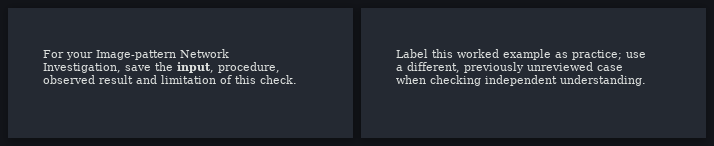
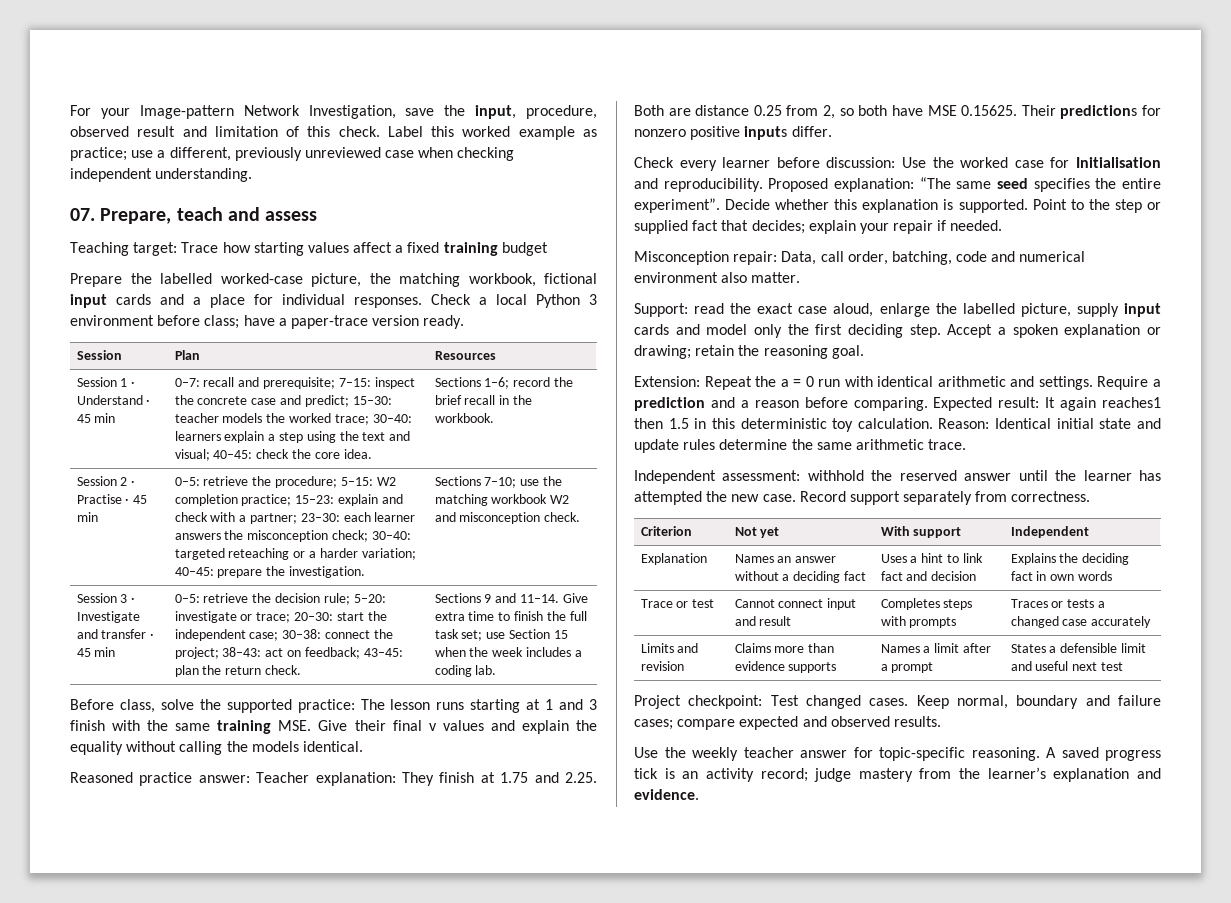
(646, 80) none -> [70,207,318,224] [70,242,548,256] [70,273,597,287] [70,294,597,308] [70,315,465,329] [76,350,122,360] [174,350,200,360] [434,351,496,360] [76,377,136,387] [76,395,151,405] [76,413,116,423] [174,377,415,389] [174,395,392,407] [174,413,412,425] [174,431,411,443] [174,449,372,461] [434,377,573,389] [434,395,532,405] [434,413,494,423] [76,476,136,486] [76,494,148,504] [76,512,98,522] [174,476,396,488] [174,494,403,506] [174,512,416,524] [174,530,411,542] [174,548,416,560] [174,566,365,578] [434,476,562,488] [434,494,570,506] [434,512,581,524] [76,593,136,603] [76,611,140,623] [76,629,155,639] [76,647,116,657] [174,593,386,605] [174,611,387,623] [174,629,393,641] [174,647,403,659] [174,665,301,677] [434,593,588,603] [434,611,587,621] [434,629,568,641] [434,647,582,657] [434,665,497,677] [70,699,597,713] [70,720,598,734] [70,741,363,755] [70,772,597,786] [634,105,1162,119] [634,126,832,140] [634,157,1161,171] [634,177,1162,192] [634,198,1162,213] [634,220,1003,234] [634,251,1086,265] [634,272,801,283] [634,303,1161,317] [634,324,1161,338] [634,345,864,359] [634,376,1161,390] [634,397,1161,411] [634,418,1161,432] [634,439,967,453] [634,470,1161,484] [634,491,1091,505] [640,526,692,536] [734,527,780,538] [880,526,962,538] [1010,526,1089,538] [640,553,707,565] [734,554,837,563] [734,571,866,583] [880,553,983,563] [880,571,977,581] [1010,553,1130,565] [1010,571,1112,581] [640,599,715,608] [734,598,857,610] [734,616,792,626] [880,598,973,610] [880,616,957,628] [1010,599,1105,608] [1010,616,1152,628] [640,643,699,653] [640,661,684,671] [734,643,835,653] [734,661,837,673] [880,643,991,653] [880,662,934,673] [1010,643,1146,653] [1010,661,1123,671] [634,695,1161,709] [634,716,941,730] [634,747,1161,761] [634,767,1161,782] [634,789,699,800] // 07. Prepare, teach and assess // Teaching target: Trace how starting values affect a fixed training budget // Prepare the labelled worked-case picture, the matching workbook, fictional input cards and a place for individual responses. Check a local Python 3 environment before class; have a paper-trace version ready. // Session | Plan | Resources // Session 1 · Understand · 45 min | 0–7: recall and prerequisite; 7–15: inspect the concrete case and predict; 15–30: teacher models the worked trace; 30–40: learners explain a step using the text and visual; 40–45: check the core idea. | Sections 1–6; record the brief recall in the workbook. // Session 2 · Practise · 45 min | 0–5: retrieve the procedure; 5–15: W2 completion practice; 15–23: explain and check with a partner; 23–30: each learner answers the misconception check; 30–40: targeted reteaching or a harder variation; 40–45: prepare the investigation. | Sections 7–10; use the matching workbook W2 and misconception check. // Session 3 · Investigate and transfer · 45 min | 0–5: retrieve the decision rule; 5–20: investigate or trace; 20–30: start the independent case; 30–38: connect the project; 38–43: act on feedback; 43–45: plan the return check. | Sections 9 and 11–14. Give extra time to finish the full task set; use Section 15 when the week includes a coding lab. // Before class, solve the supported practice: The lesson runs starting at 1 and 3 finish with the same training MSE. Give their final v values and explain the equality without calling the models identical. // Reasoned practice answer: Teacher explanation: They finish at 1.75 and 2.25. Both are distance 0.25 from 2, so both have MSE 0.15625. Their predictions for nonzero positive inputs differ. // Check every learner before discussion: Use the worked case for Initialisation and reproducibility. Proposed explanation: “The same seed specifies the entire experiment”. Decide whether this explanation is supported. Point to the step or supplied fact that decides; explain your repair if needed. // Misconception repair: Data, call order, batching, code and numerical environment also matter. // Support: read the exact case aloud, enlarge the labelled picture, supply input cards and model only the first deciding step. Accept a spoken explanation or drawing; retain the reasoning goal. // Extension: Repeat the a = 0 run with identical arithmetic and settings. Require a prediction and a reason before comparing. Expected result: It again reaches1 then 1.5 in this deterministic toy calculation. Reason: Identical initial state and update rules determine the same arithmetic trace. // Independent assessment: withhold the reserved answer until the learner has attempted the new case. Record support separately from correctness. // Criterion | Not yet | With support | Independent // Explanation | Names an answer without a deciding fact | Uses a hint to link fact and decision | Explains the deciding fact in own words // Trace or test | Cannot connect input and result | Completes steps with prompts | Traces or tests a changed case accurately // Limits and revision | Claims more than evidence supports | Names a limit after a prompt | States a defensible limit and useful next test // Project checkpoint: Test changed cases. Keep normal, boundary and failure cases; compare expected and observed results. // Use the weekly teacher answer for topic-specific reasoning. A saved progress tick is an activity record; judge mastery from the learner’s explanation and evidence.

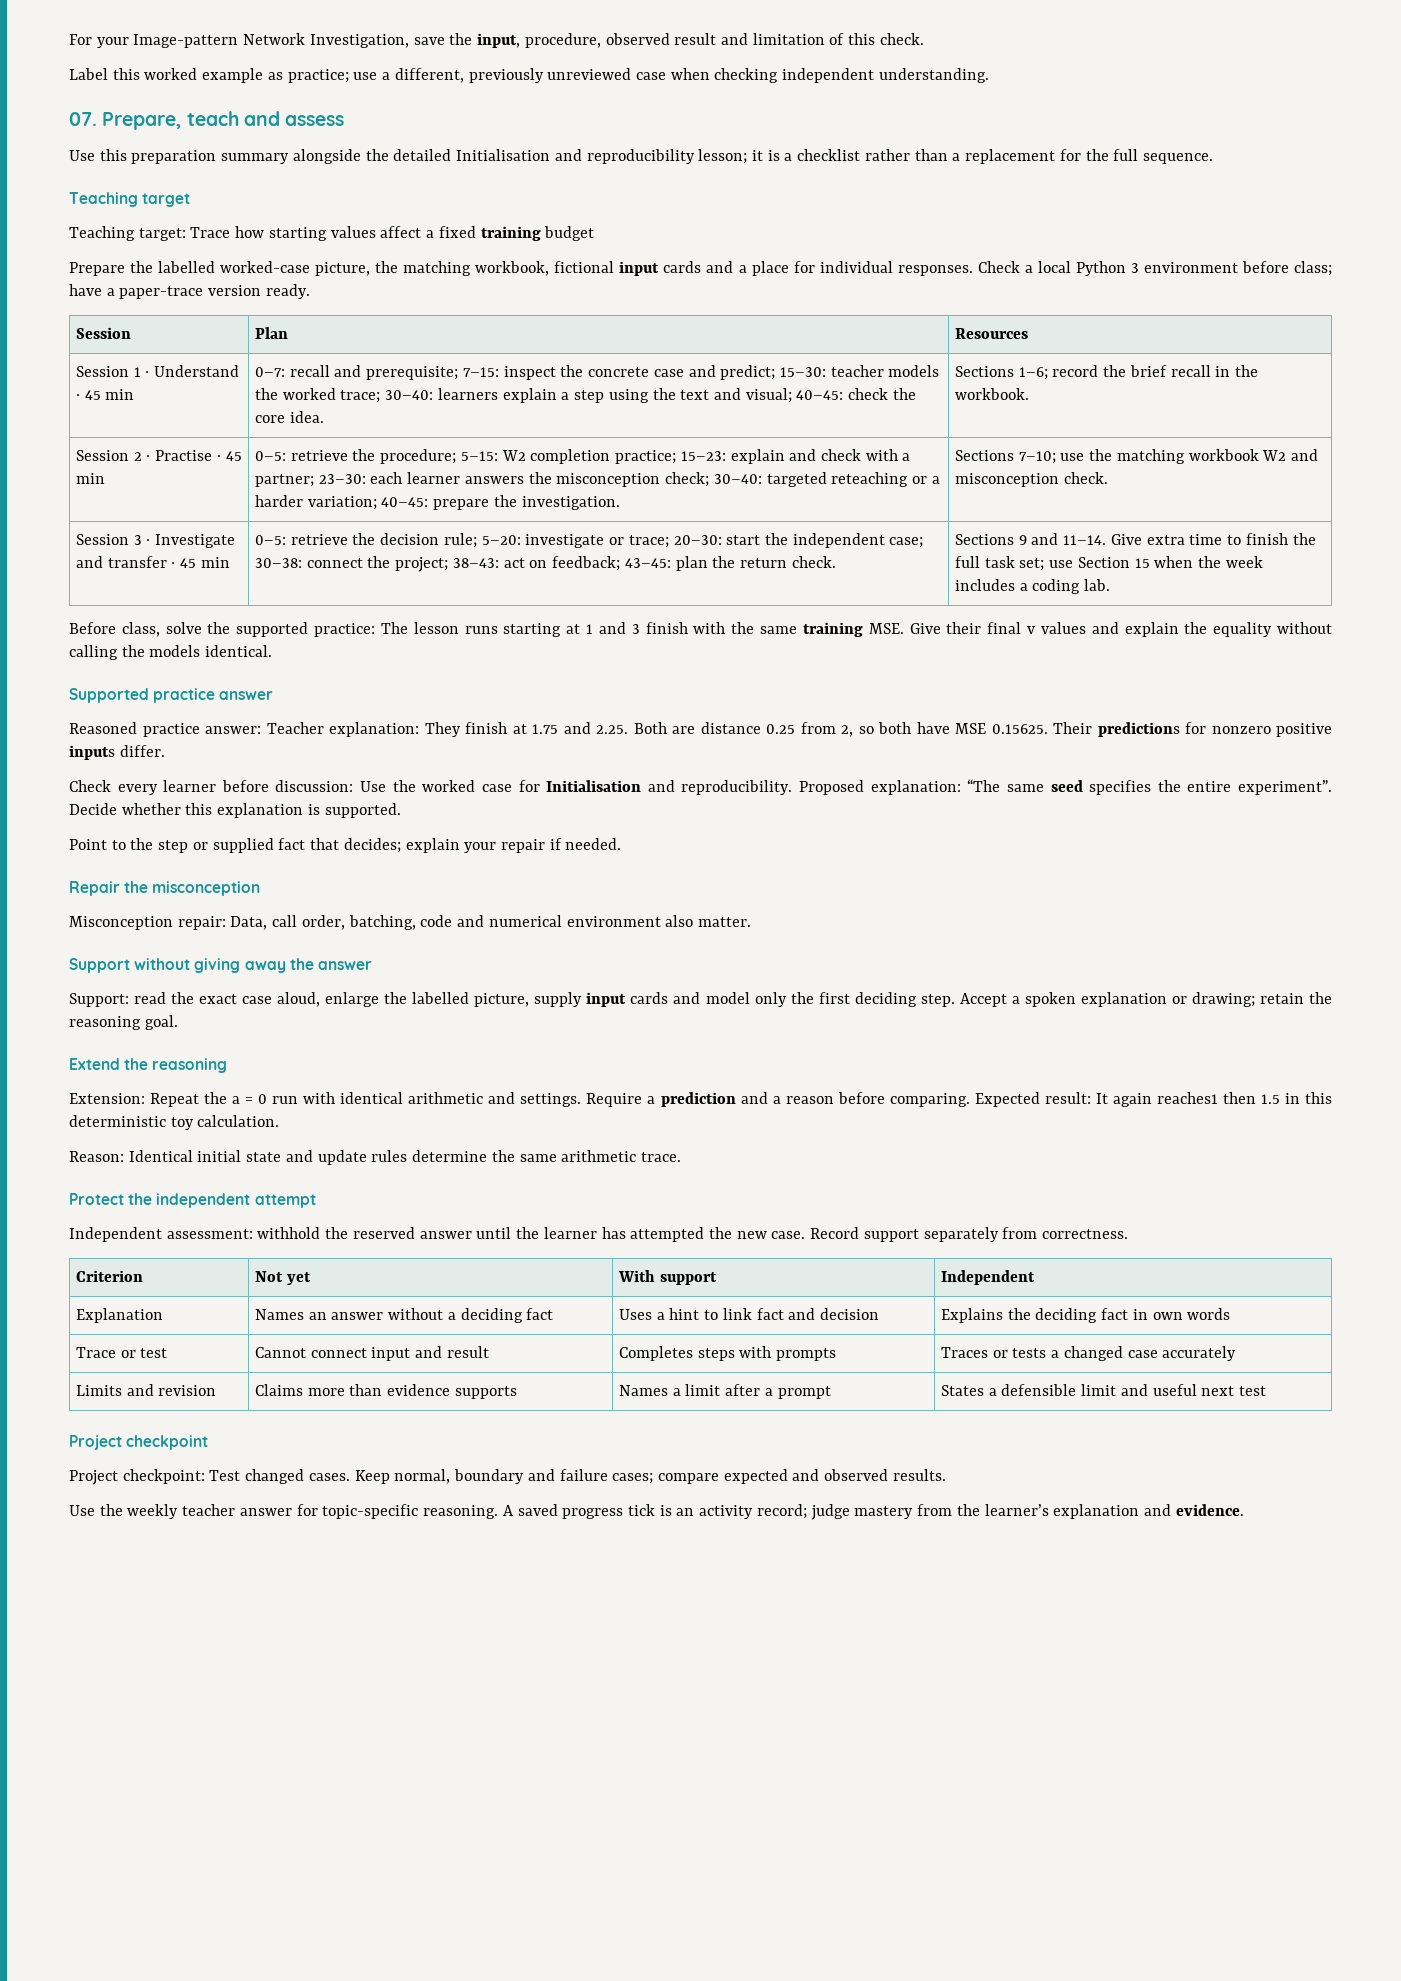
(380, 131) none -> (924, 39) //
(318, 216) none -> [69,149,1213,164] [69,192,191,207] // Use this preparation summary alongside the detailed Initialisation and reproducibility lesson; it is a checklist rather than a replacement for the full sequence. // Teaching target
(363, 746) none -> [69,688,274,703] // Supported practice answer
(1028, 206) none -> (401, 810) //
(1003, 225) none -> [69,881,261,896] // Repair the misconception
(801, 277) none -> [69,958,372,973] // Support without giving away the answer
(864, 352) none -> [69,1058,228,1073] // Extend the reasoning
(933, 423) none -> (280, 1121) //
(967, 444) none -> [69,1193,316,1208] // Protect the independent attempt
(1123, 666) none -> [69,1435,209,1450] // Project checkpoint

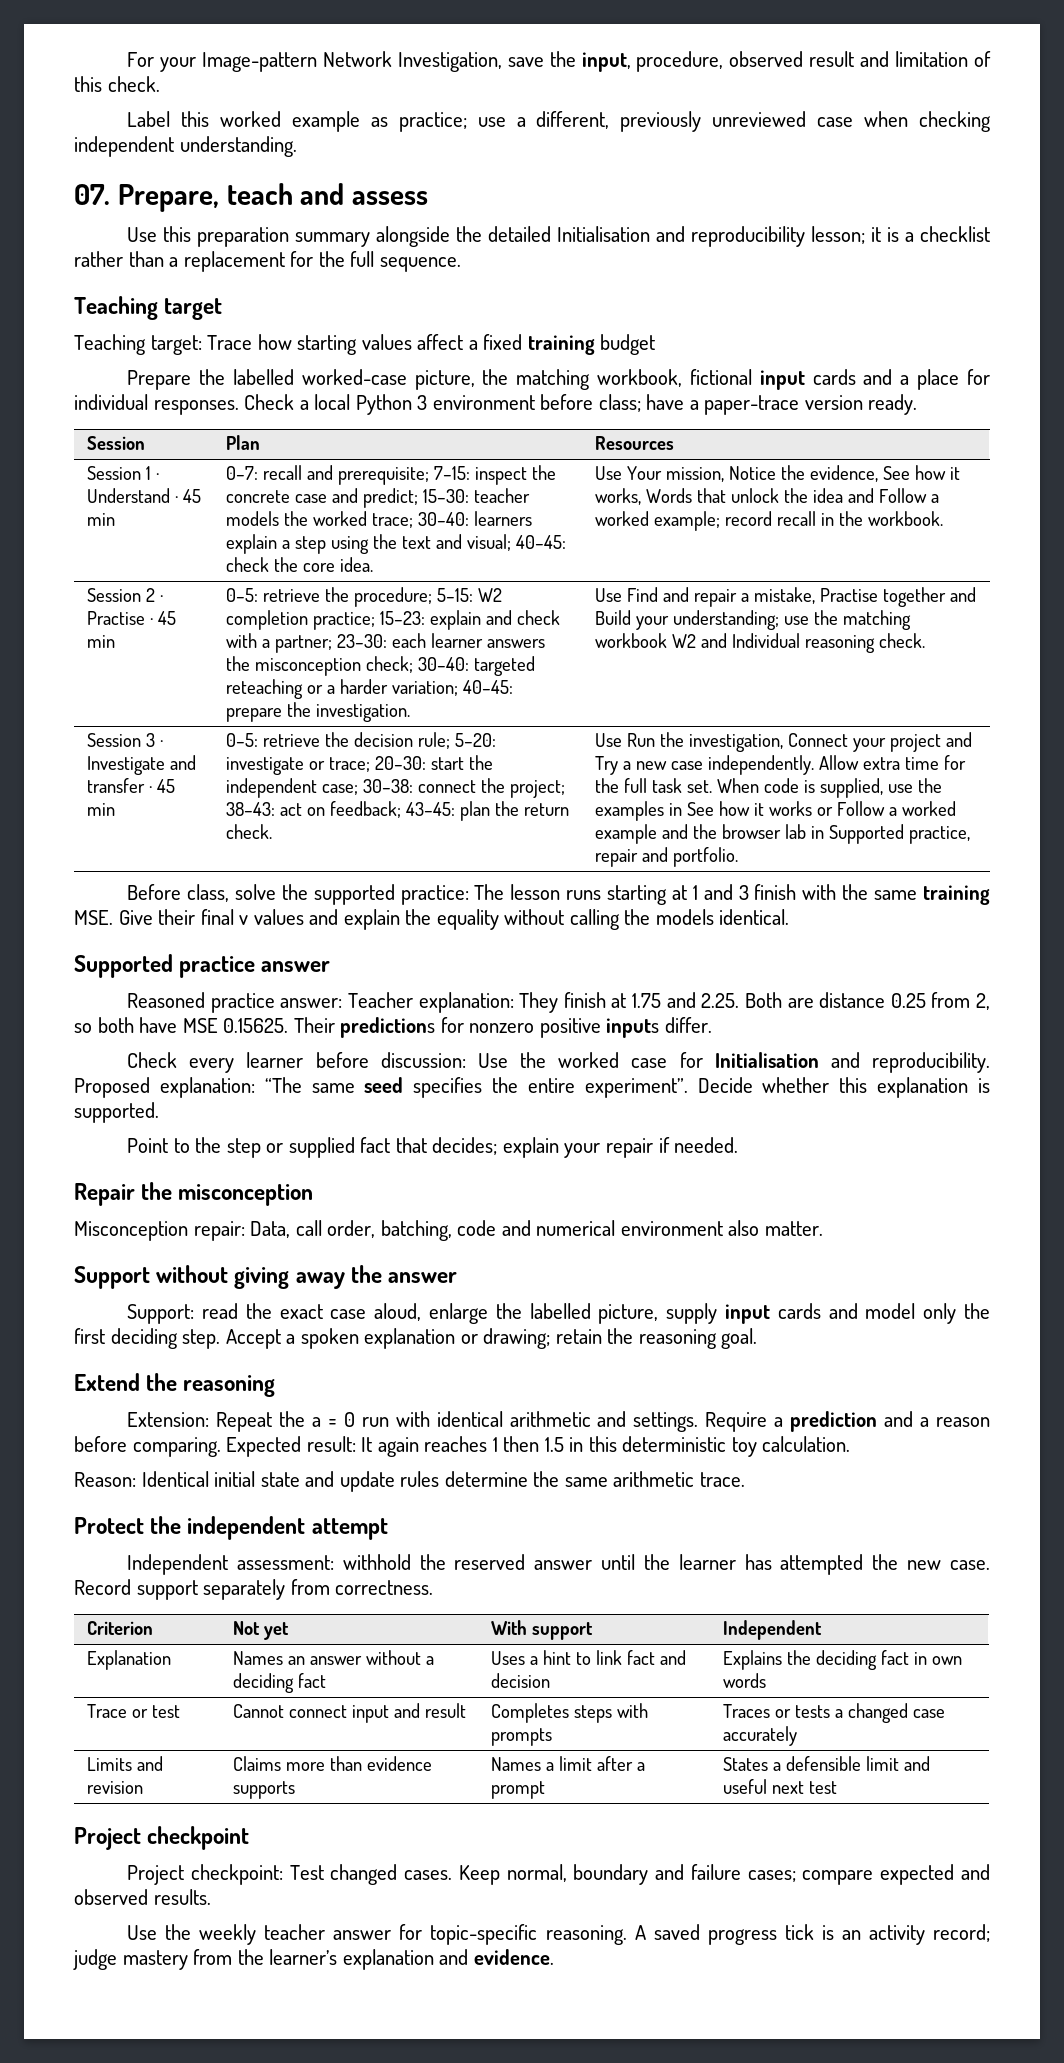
[955,365,1167,380] Sections 1–6; record the brief -> [594,465,960,482] [594,488,939,505] [594,511,772,531] Use Your mission, Notice the evidence, See how it works, Words that unlock the idea and Follow a worked example; record
[955,450,1056,464] Sections 7–10; -> [594,587,976,607] [594,610,779,630] Use Find and repair a mistake, Practise together and Build your understanding;
[955,473,1060,487] misconception -> [731,633,875,653] Individual reasoning
[955,533,1316,545] [955,556,1263,571] [955,579,1111,594] Sections 9 and 11–14. Give extra time to finish the full task set; use Section 15 when the week includes a coding lab. -> [594,732,972,752] [594,755,966,775] [594,778,942,798] [594,801,956,821] [594,824,970,844] [594,847,738,867] Use Run the investigation, Connect your project and Try a new case independently. Allow extra time for the full task set. When code is supplied, use the examples in See how it works or Follow a worked example and the browser lab in Supported practice, repair and portfolio.
[1156,1092,1218,1104] reaches1 -> [424,1436,498,1452] reaches 1

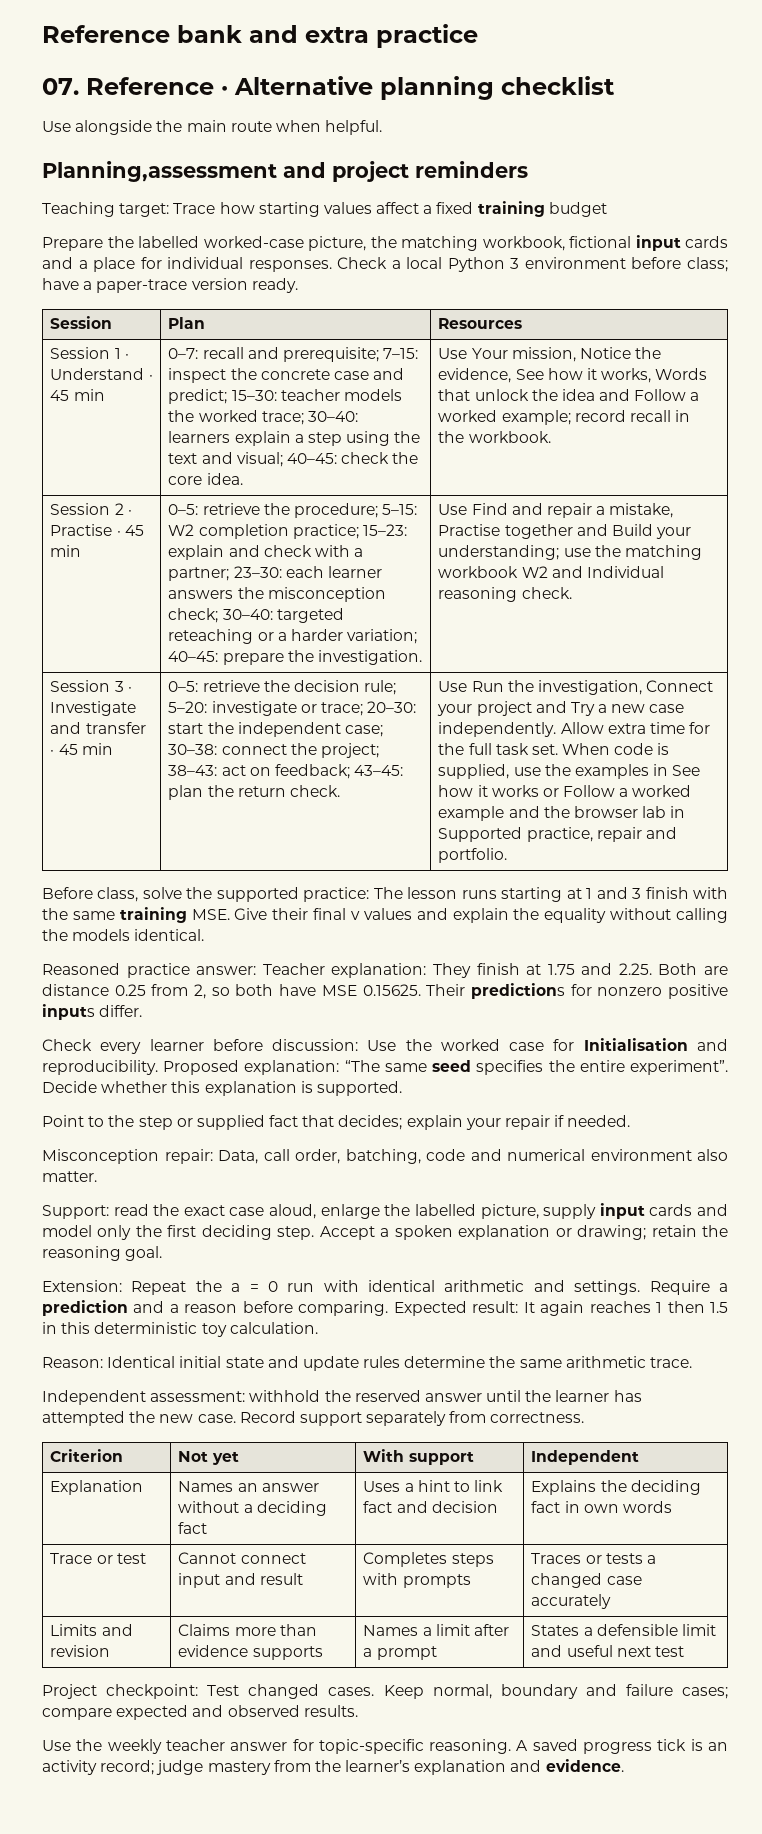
[127,51,992,72] [74,76,160,92] [127,111,991,132] [74,136,297,157] [74,183,429,212] [127,226,991,247] [74,251,461,272] [74,296,223,320] For your Image-pattern Network Investigation, save the input, procedure, observed result and limitation of this check. // Label this worked example as practice; use a different, previously unreviewed case when checking independent understanding. // 07. Prepare, teach and assess // Use this preparation summary alongside the detailed Initialisation and reproducibility lesson; it is a checklist rather than a replacement for the full sequence. // Teaching target -> [42,24,478,48] [42,76,615,100] [42,120,383,135] [42,161,528,182] Reference bank and extra practice // 07. Reference · Alternative planning checklist // Use alongside the main route when helpful. // Planning,assessment and project reminders
[74,954,331,978] // Supported practice answer -> (205, 935) none
[74,1182,314,1206] // Repair the misconception -> (631, 1121) none
[74,1265,458,1289] // Support without giving away the answer -> (97, 1176) none
[74,1373,276,1397] // Extend the reasoning -> (163, 1253) none
[74,1516,388,1540] // Protect the independent attempt -> (693, 1362) none
[74,1826,250,1850] // Project checkpoint -> (684, 1651) none

